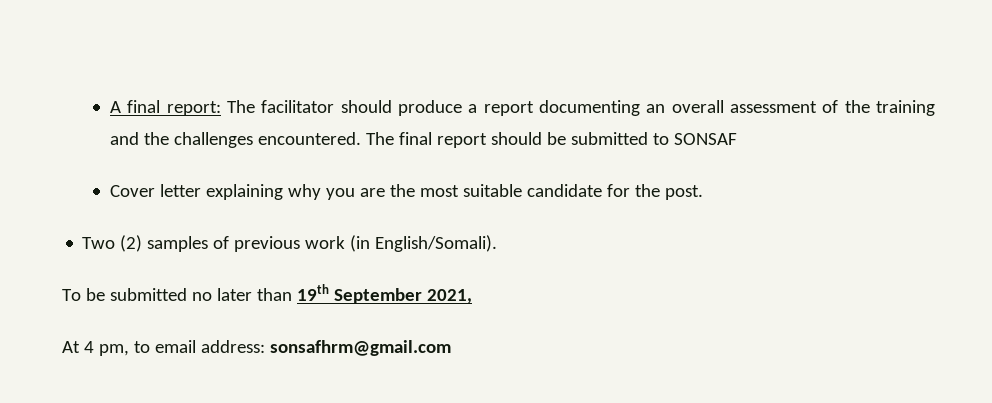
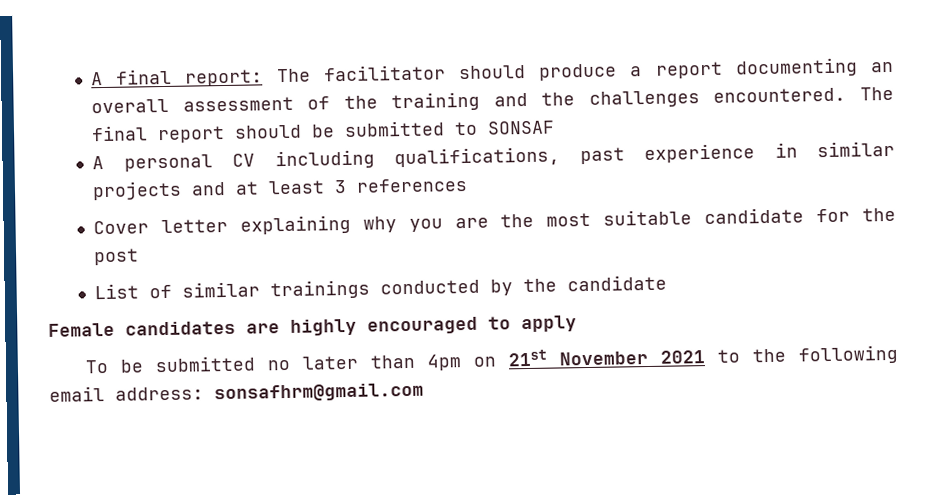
(737, 139) none -> [92,140,896,172] [92,177,469,201] // A personal CV including qualifications, past experience in similar projects and at least 3 references
[664,185,703,200] [82,235,498,252] post. // Two (2) samples of previous work (in English/Somali). -> [93,248,140,266] [94,274,668,300] [48,315,577,337] post // List of similar trainings conducted by the candidate // Female candidates are highly encouraged to apply
[296,284,472,304] [62,341,150,356] 19th September 2021, // At 4 pm, to -> [427,344,899,371] 4pm on 21st November 2021 to the following

